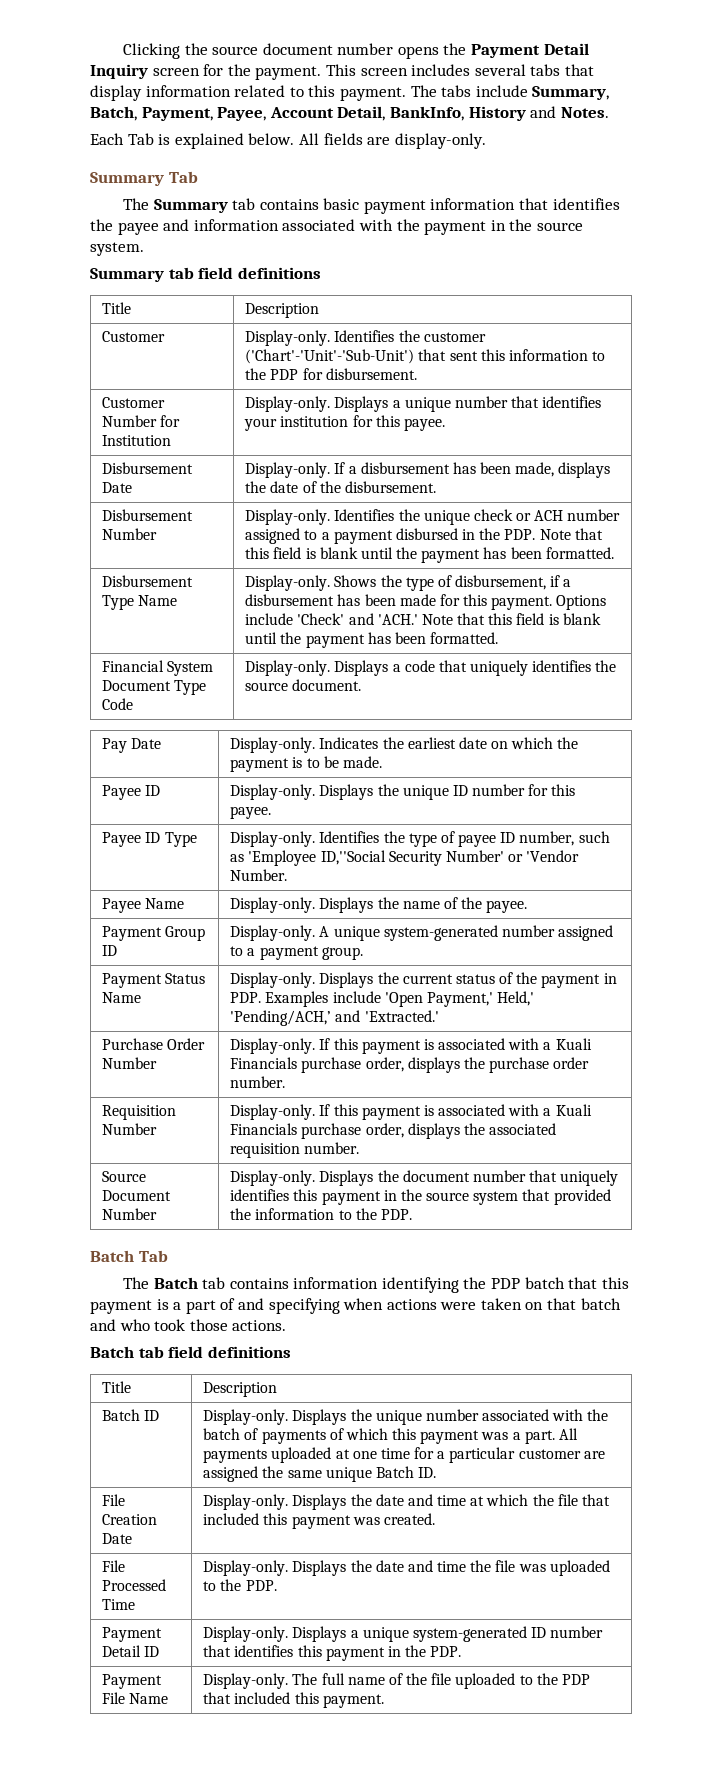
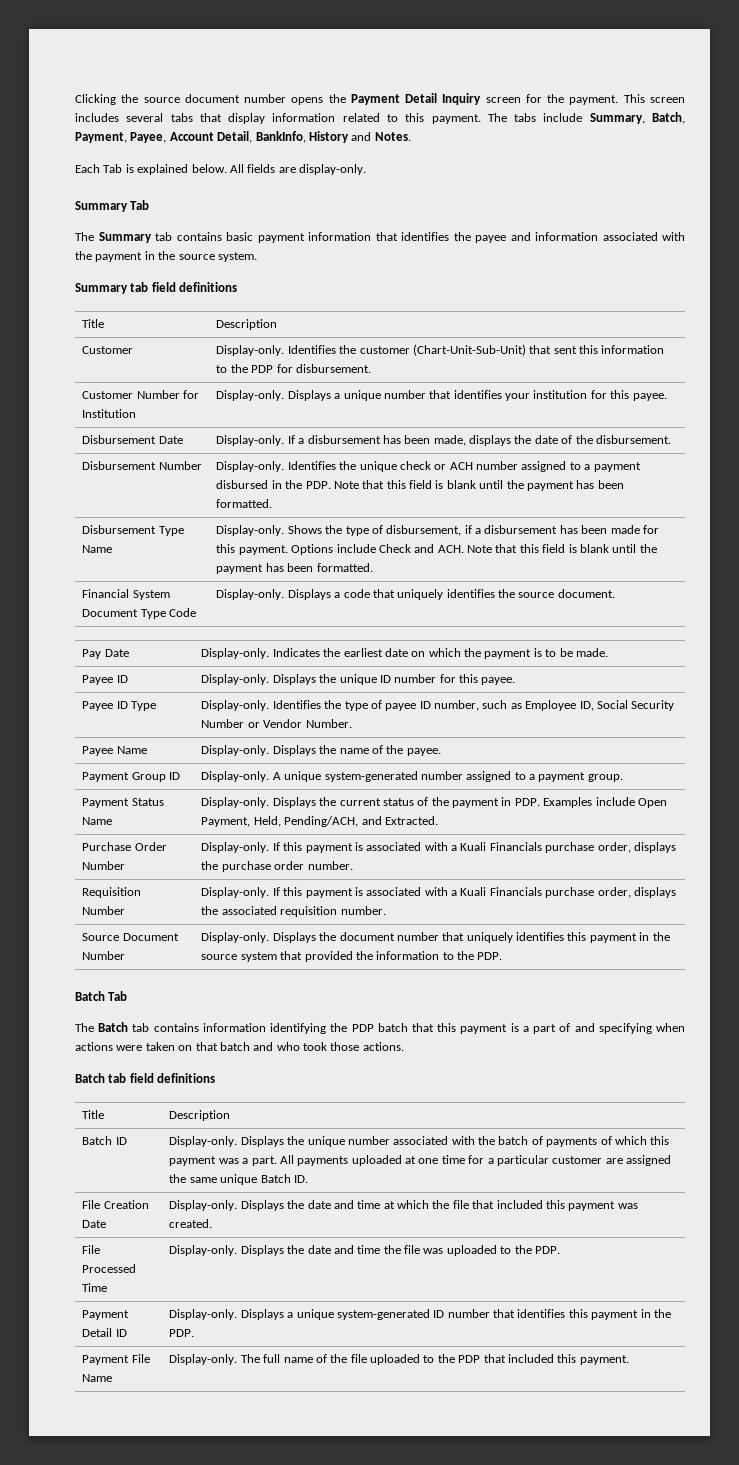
[245,349,415,364] ('Chart'-'Unit'-'Sub-Unit') -> [412,344,526,356] (Chart-Unit-Sub-Unit)
[297,613,418,625] 'Check' and 'ACH.' -> [378,544,464,553] Check and ACH.
[248,850,580,866] 'Employee ID,''Social Security Number' or 'Vendor -> [525,700,675,711] [201,719,303,728] Employee ID, Social Security Number or Vendor
[384,991,535,1007] [230,1010,439,1026] 'Open Payment,' Held,' 'Pending/ACH,’ and 'Extracted.' -> [637,798,667,808] [201,816,438,827] Open Payment, Held, Pending/ACH, and Extracted.

